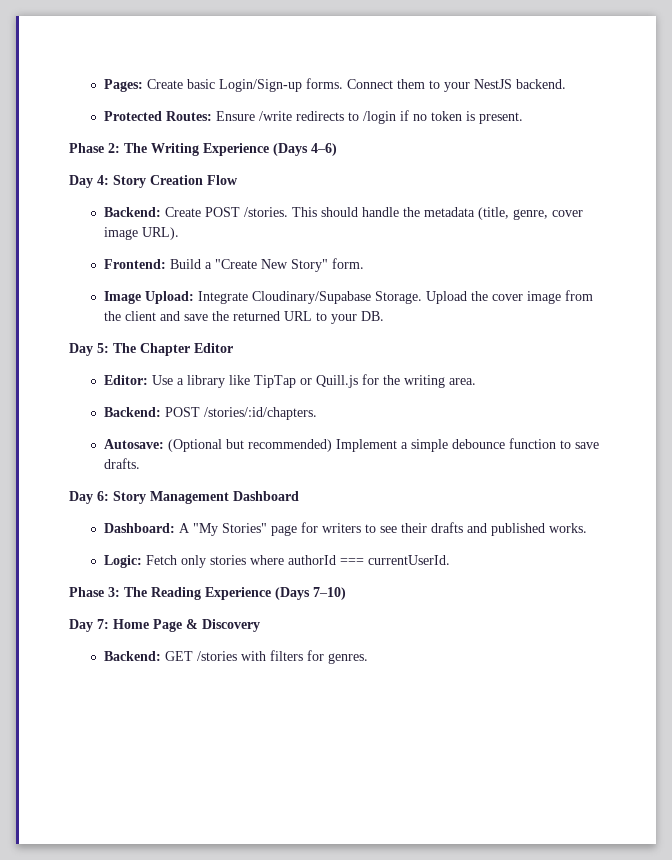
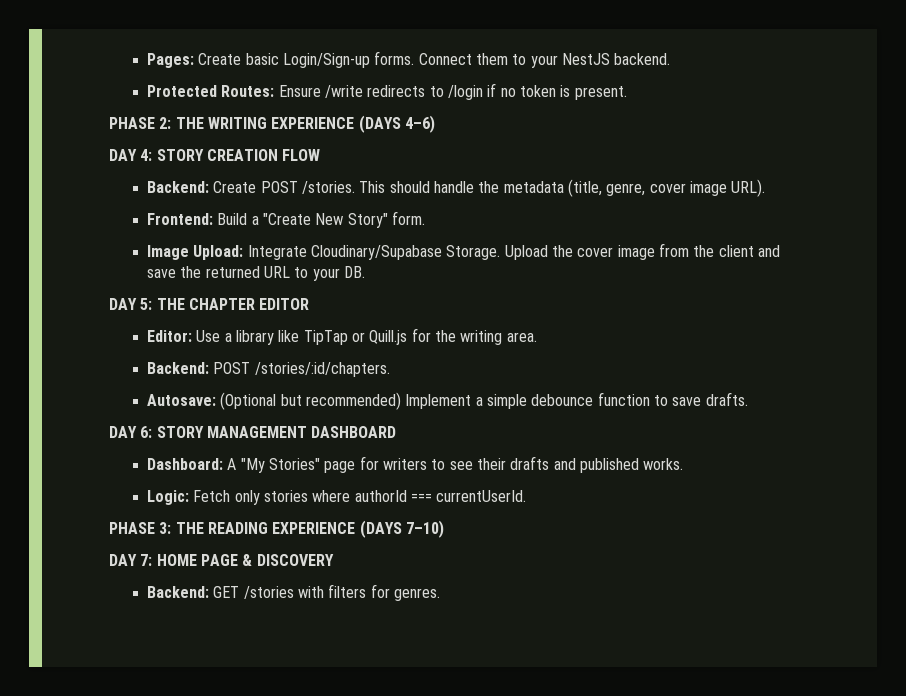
[69,143,337,156] [69,175,238,188] Phase 2: The Writing Experience (Days 4–6) // Day 4: Story Creation Flow -> [109,115,435,133] [109,149,321,161] PHASE 2: THE WRITING EXPERIENCE (DAYS 4–6) // DAY 4: STORY CREATION FLOW
[69,343,233,356] Day 5: The Chapter Editor -> [109,298,310,310] DAY 5: THE CHAPTER EDITOR
[69,491,299,504] Day 6: Story Management Dashboard -> [109,426,397,438] DAY 6: STORY MANAGEMENT DASHBOARD
[69,587,346,600] [69,619,260,632] Phase 3: The Reading Experience (Days 7–10) // Day 7: Home Page & Discovery -> [109,520,444,538] [109,554,334,566] PHASE 3: THE READING EXPERIENCE (DAYS 7–10) // DAY 7: HOME PAGE & DISCOVERY

